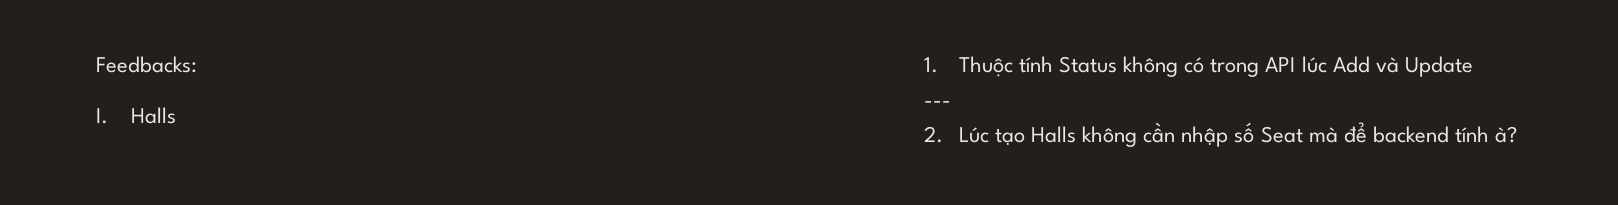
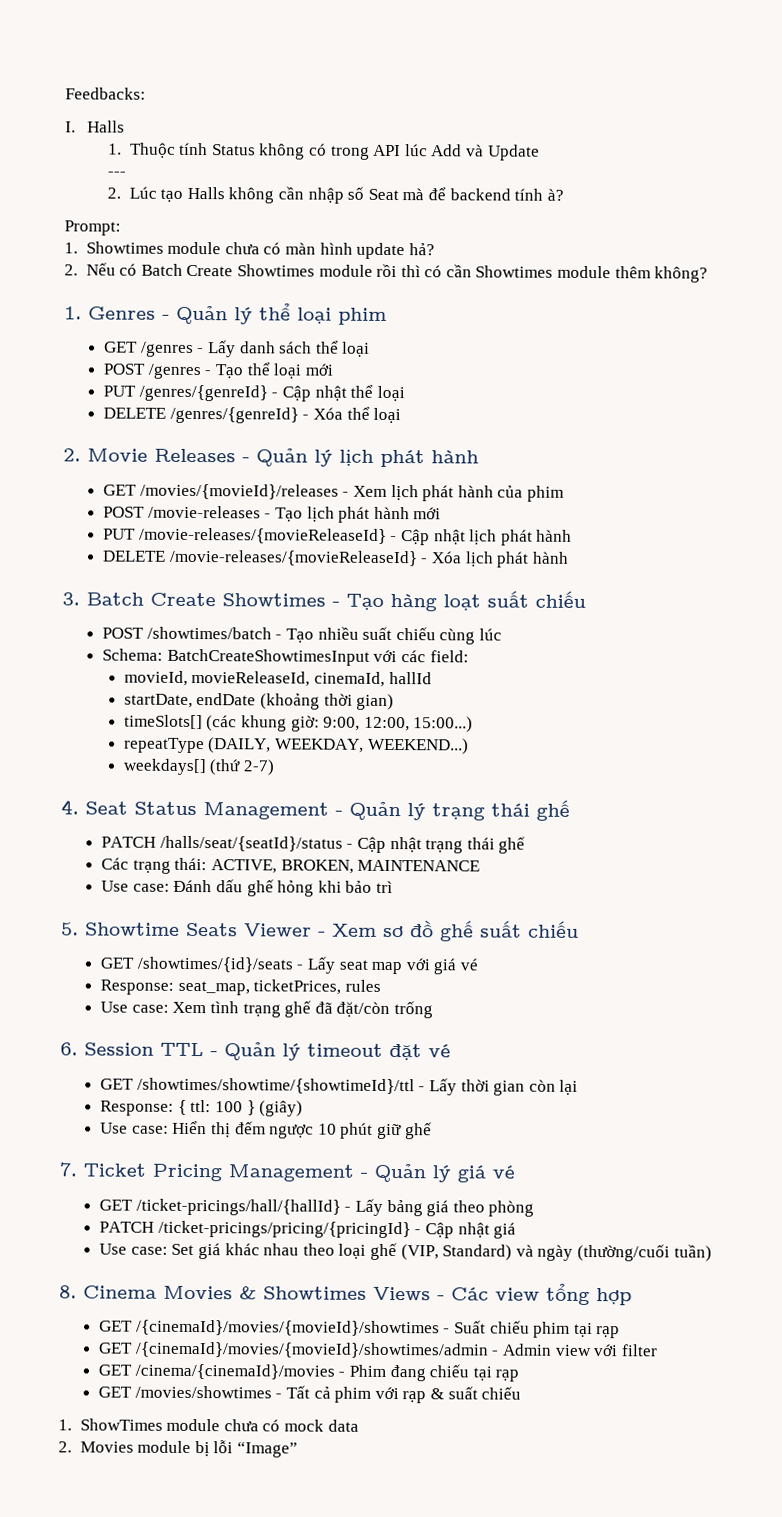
(1517, 134) none -> [64,220,121,236] [64,241,435,260] [64,262,709,283] [64,303,387,325] [104,340,371,358] [103,362,333,380] [103,384,405,402] [103,406,402,424] [63,448,479,468] [103,483,564,502] [103,505,442,523] [103,527,573,546] [102,549,569,568] [62,590,586,612] [102,626,502,645] [102,648,469,666] [123,670,432,687] [123,693,395,711] [123,714,474,733] [123,737,469,755] [122,758,275,776] [61,799,570,821] [101,835,526,854] [101,857,481,874] [101,879,393,897] [61,920,579,942] [100,956,478,975] [100,979,382,996] [100,1000,433,1019] [60,1042,451,1061] [100,1077,579,1096] [100,1099,304,1117] [100,1120,432,1140] [59,1162,515,1183] [99,1198,535,1217] [99,1220,517,1239] [99,1242,712,1262] [59,1283,632,1306] [99,1319,621,1339] [98,1341,658,1359] [98,1363,520,1382] [98,1385,522,1404] [58,1418,359,1432] [58,1440,298,1458] // Prompt: // 1. Showtimes module chưa có màn hình update hả? // 2. Nếu có Batch Create Showtimes module rồi thì có cần Showtimes module thêm không? // 1. Genres - Quản lý thể loại phim // GET /genres - Lấy danh sách thể loại // POST /genres - Tạo thể loại mới // PUT /genres/{genreId} - Cập nhật thể loại // DELETE /genres/{genreId} - Xóa thể loại // 2. Movie Releases - Quản lý lịch phát hành // GET /movies/{movieId}/releases - Xem lịch phát hành của phim // POST /movie-releases - Tạo lịch phát hành mới // PUT /movie-releases/{movieReleaseId} - Cập nhật lịch phát hành // DELETE /movie-releases/{movieReleaseId} - Xóa lịch phát hành // 3. Batch Create Showtimes - Tạo hàng loạt suất chiếu // POST /showtimes/batch - Tạo nhiều suất chiếu cùng lúc // Schema: BatchCreateShowtimesInput với các field: // movieId, movieReleaseId, cinemaId, hallId // startDate, endDate (khoảng thời gian) // timeSlots[] (các khung giờ: 9:00, 12:00, 15:00...) // repeatType (DAILY, WEEKDAY, WEEKEND...) // weekdays[] (thứ 2-7) // 4. Seat Status Management - Quản lý trạng thái ghế // PATCH /halls/seat/{seatId}/status - Cập nhật trạng thái ghế // Các trạng thái: ACTIVE, BROKEN, MAINTENANCE // Use case: Đánh dấu ghế hỏng khi bảo trì // 5. Showtime Seats Viewer - Xem sơ đồ ghế suất chiếu // GET /showtimes/{id}/seats - Lấy seat map với giá vé // Response: seat_map, ticketPrices, rules // Use case: Xem tình trạng ghế đã đặt/còn trống // 6. Session TTL - Quản lý timeout đặt vé // GET /showtimes/showtime/{showtimeId}/ttl - Lấy thời gian còn lại // Response: { ttl: 100 } (giây) // Use case: Hiển thị đếm ngược 10 phút giữ ghế // 7. Ticket Pricing Management - Quản lý giá vé // GET /ticket-pricings/hall/{hallId} - Lấy bảng giá theo phòng // PATCH /ticket-pricings/pricing/{pricingId} - Cập nhật giá // Use case: Set giá khác nhau theo loại ghế (VIP, Standard) và ngày (thường/cuối tuần) // 8. Cinema Movies & Showtimes Views - Các view tổng hợp // GET /{cinemaId}/movies/{movieId}/showtimes - Suất chiếu phim tại rạp // GET /{cinemaId}/movies/{movieId}/showtimes/admin - Admin view với filter // GET /cinema/{cinemaId}/movies - Phim đang chiếu tại rạp // GET /movies/showtimes - Tất cả phim với rạp & suất chiếu // 1. ShowTimes module chưa có mock data // 2. Movies module bị lỗi “Image”

